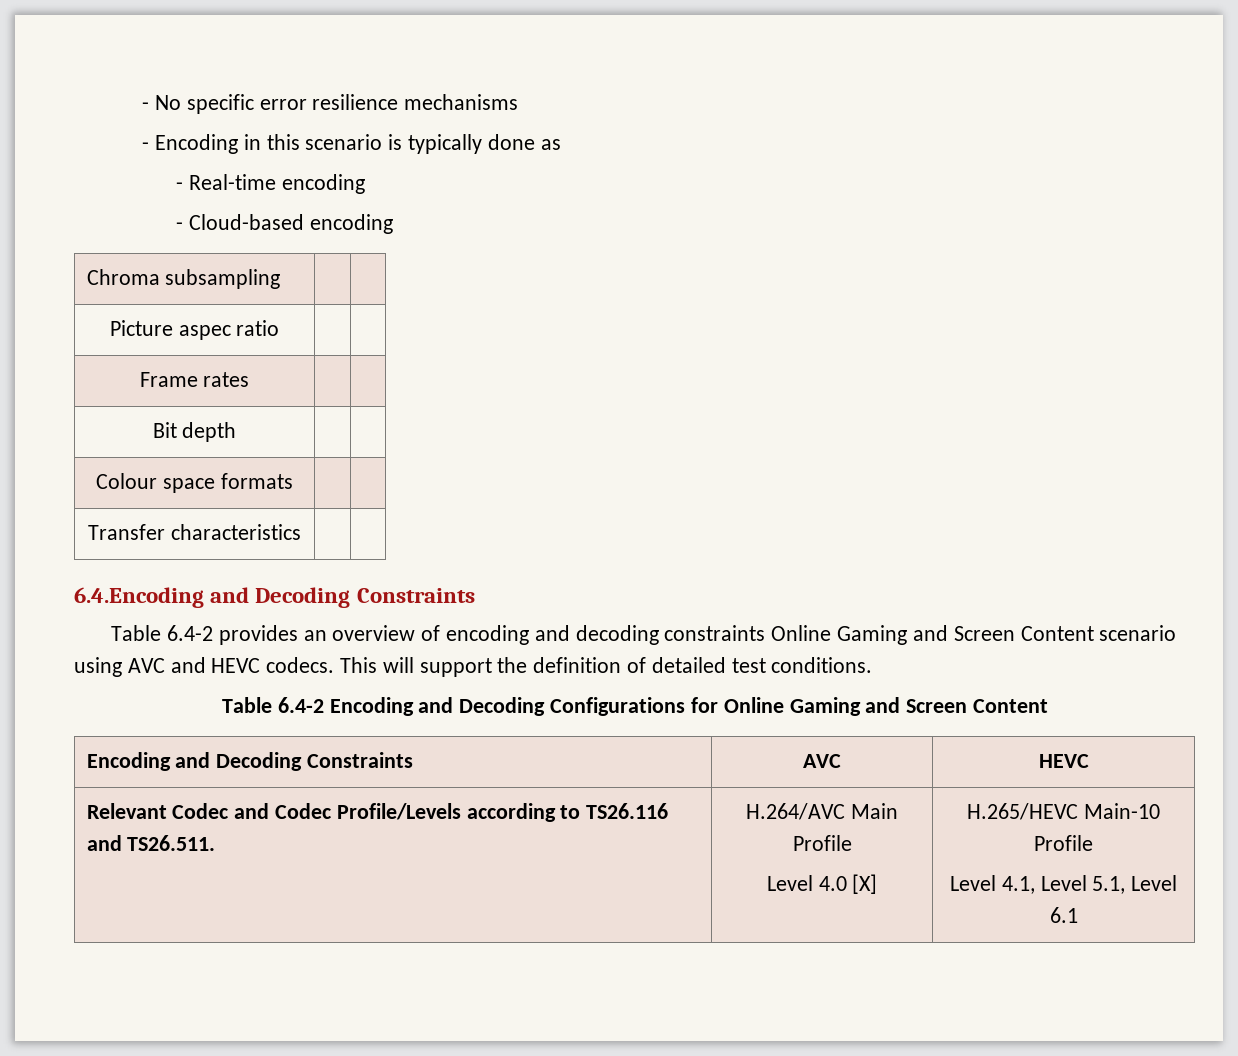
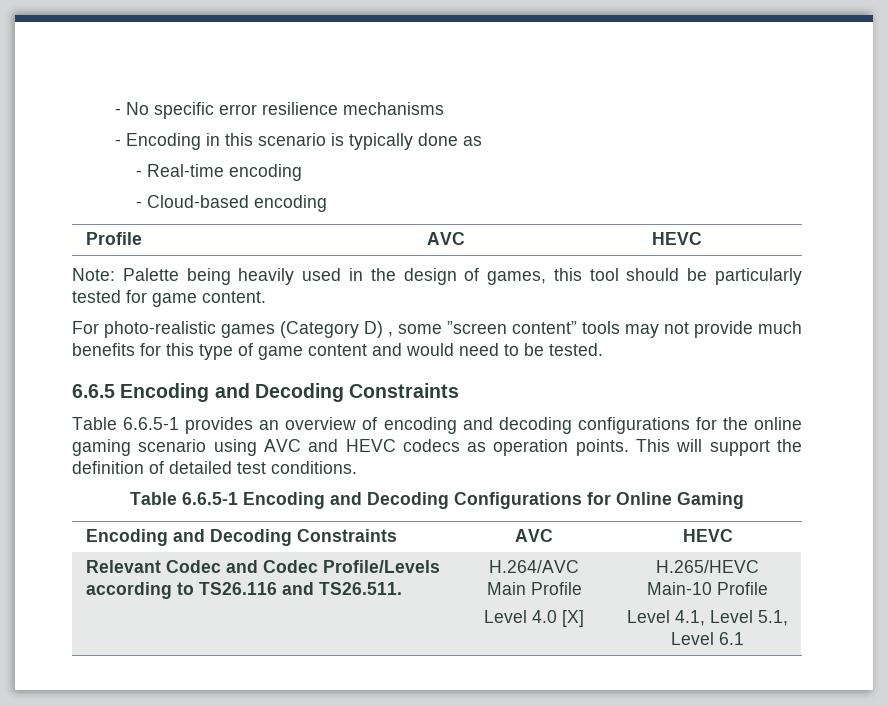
[86,269,281,289] [109,320,280,340] [139,372,250,387] [152,422,237,442] [96,473,293,493] [88,524,301,540] [74,587,204,608] Chroma subsampling | | // Picture aspec ratio | | // Frame rates | | // Bit depth | | // Colour space formats | | // Transfer characteristics | | // 6.4.Encoding -> [85,232,142,245] [427,232,465,245] [651,232,702,245] [72,268,803,285] [72,290,266,307] [72,321,802,338] [72,343,603,360] [72,383,210,402] Profile | AVC | HEVC // Note: Palette being heavily used in the design of games, this tool should be particularly tested for game content. // For photo-realistic games (Category D) , some ”screen content” tools may not provide much benefits for this type of game content and would need to be tested. // 6.6.5 Encoding
[167,625,214,641] 6.4-2 -> [123,417,180,430] 6.6.5-1
[664,625,1094,645] constraints Online Gaming and Screen Content -> [577,417,803,434] [72,439,131,456] configurations for the online gaming
[266,657,335,673] codecs. -> [402,439,629,456] codecs as operation points.
[277,697,324,713] 6.4-2 -> [182,492,238,505] 6.6.5-1
[865,697,1048,713] and Screen Content -> (744, 500) none

